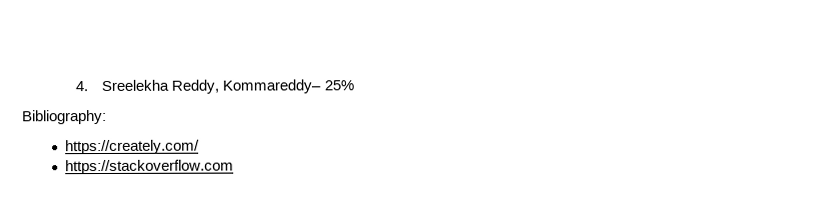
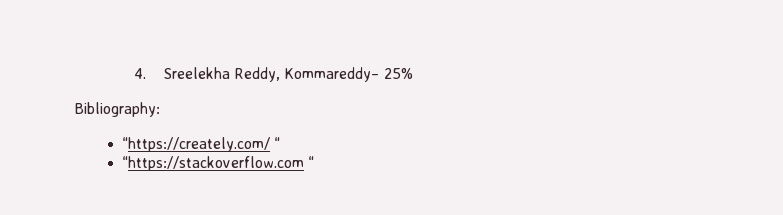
[65,139,201,155] [65,159,235,175] https://creately.com/ // https://stackoverflow.com -> [121,137,280,152] [121,156,314,171] “https://creately.com/ “ // “https://stackoverflow.com “

